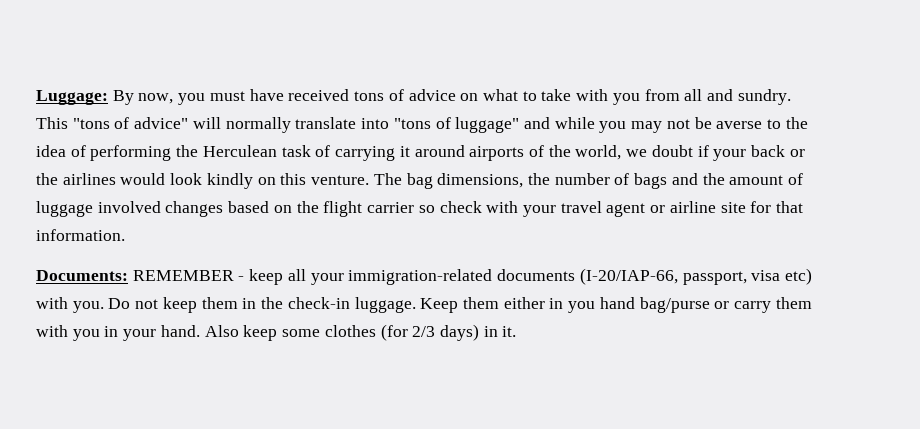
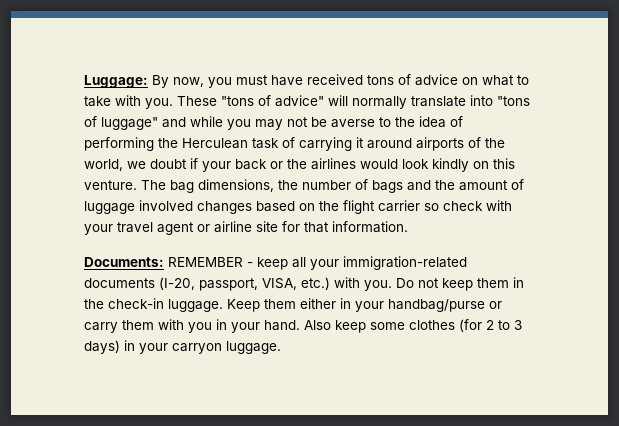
[612,89,791,105] [36,117,68,129] you from all and sundry. This -> [145,96,217,109] you. These
[579,268,812,285] (I-20/IAP-66, passport, visa etc) -> [159,277,330,291] (I-20, passport, VISA, etc.)
[568,297,710,313] you hand bag/purse -> [355,299,485,312] your handbag/purse
[412,324,517,341] 2/3 days) in it. -> [486,320,522,330] [84,340,281,354] 2 to 3 days) in your carryon luggage.

